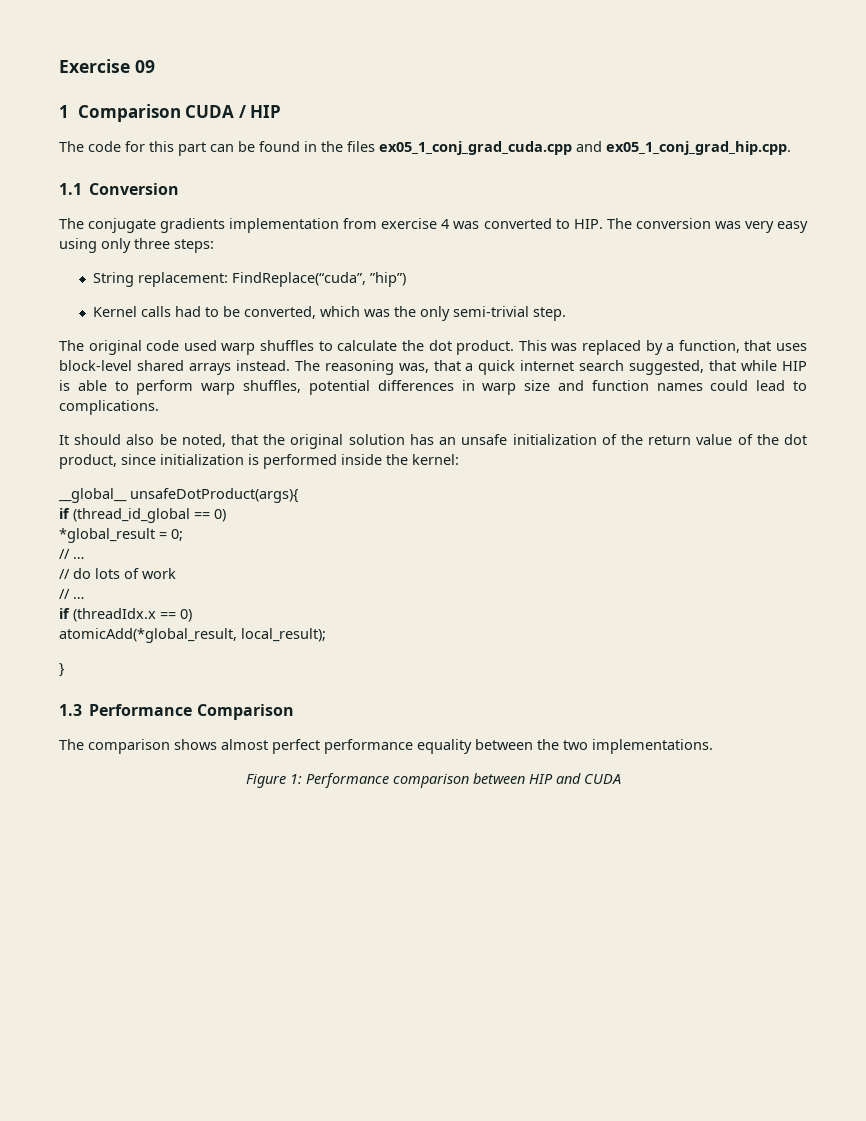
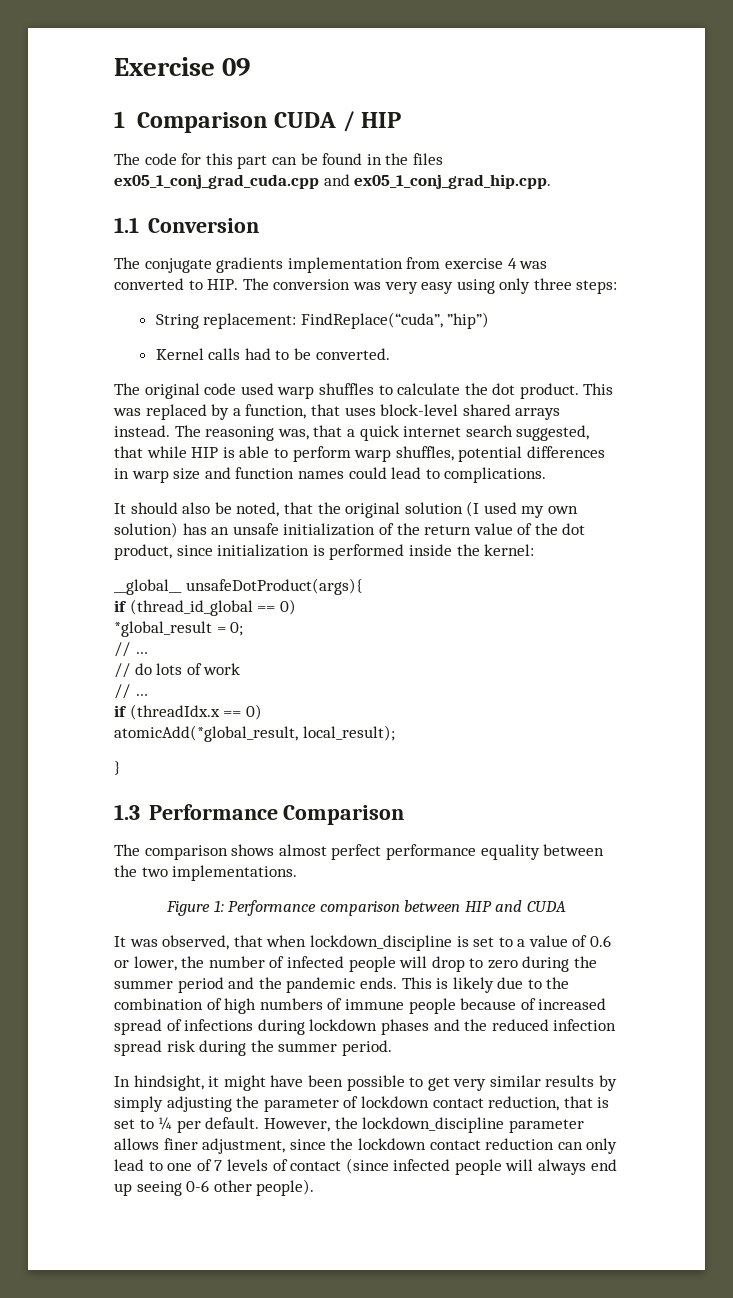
[244,306,567,321] converted, which was the only semi-trivial step. -> [315,348,390,360] converted.
(405, 439) none -> [466,501,579,518] [114,522,178,538] (I used my own solution)
(621, 779) none -> [114,935,612,951] [114,956,598,972] [114,977,570,993] [114,998,607,1014] [114,1019,617,1035] [114,1040,392,1056] [114,1075,618,1091] [114,1096,610,1112] [114,1117,584,1133] [114,1138,618,1154] [114,1158,617,1175] [114,1179,315,1196] // It was observed, that when lockdown_discipline is set to a value of 0.6 or lower, the number of infected people will drop to zero during the summer period and the pandemic ends. This is likely due to the combination of high numbers of immune people because of increased spread of infections during lockdown phases and the reduced infection spread risk during the summer period. // In hindsight, it might have been possible to get very similar results by simply adjusting the parameter of lockdown contact reduction, that is set to ¼ per default. However, the lockdown_discipline parameter allows finer adjustment, since the lockdown contact reduction can only lead to one of 7 levels of contact (since infected people will always end up seeing 0-6 other people).

